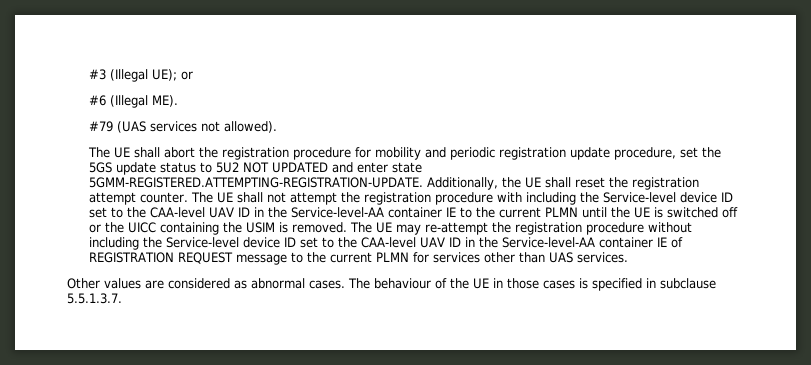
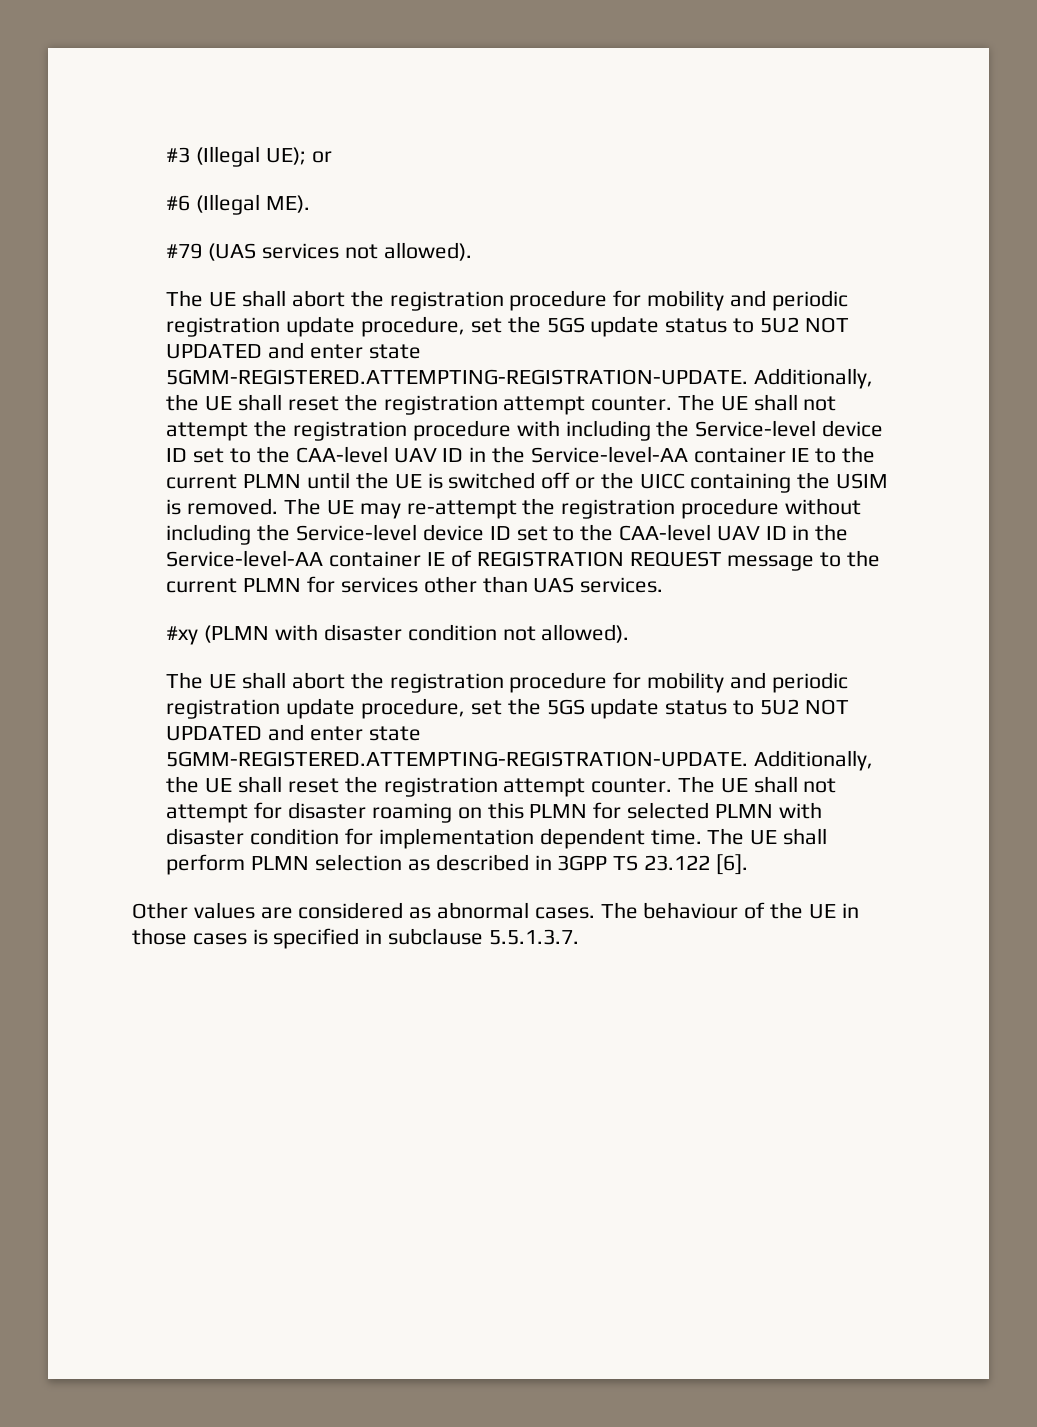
(629, 257) none -> [166,624,630,645] [166,672,848,693] [166,698,849,719] [166,724,421,741] [166,750,874,771] [166,776,837,797] [166,802,822,823] [166,828,827,849] [166,854,748,875] // #xy (PLMN with disaster condition not allowed). // The UE shall abort the registration procedure for mobility and periodic registration update procedure, set the 5GS update status to 5U2 NOT UPDATED and enter state 5GMM-REGISTERED.ATTEMPTING-REGISTRATION-UPDATE. Additionally, the UE shall reset the registration attempt counter. The UE shall not attempt for disaster roaming on this PLMN for selected PLMN with disaster condition for implementation dependent time. The UE shall perform PLMN selection as described in 3GPP TS 23.122 [6].

